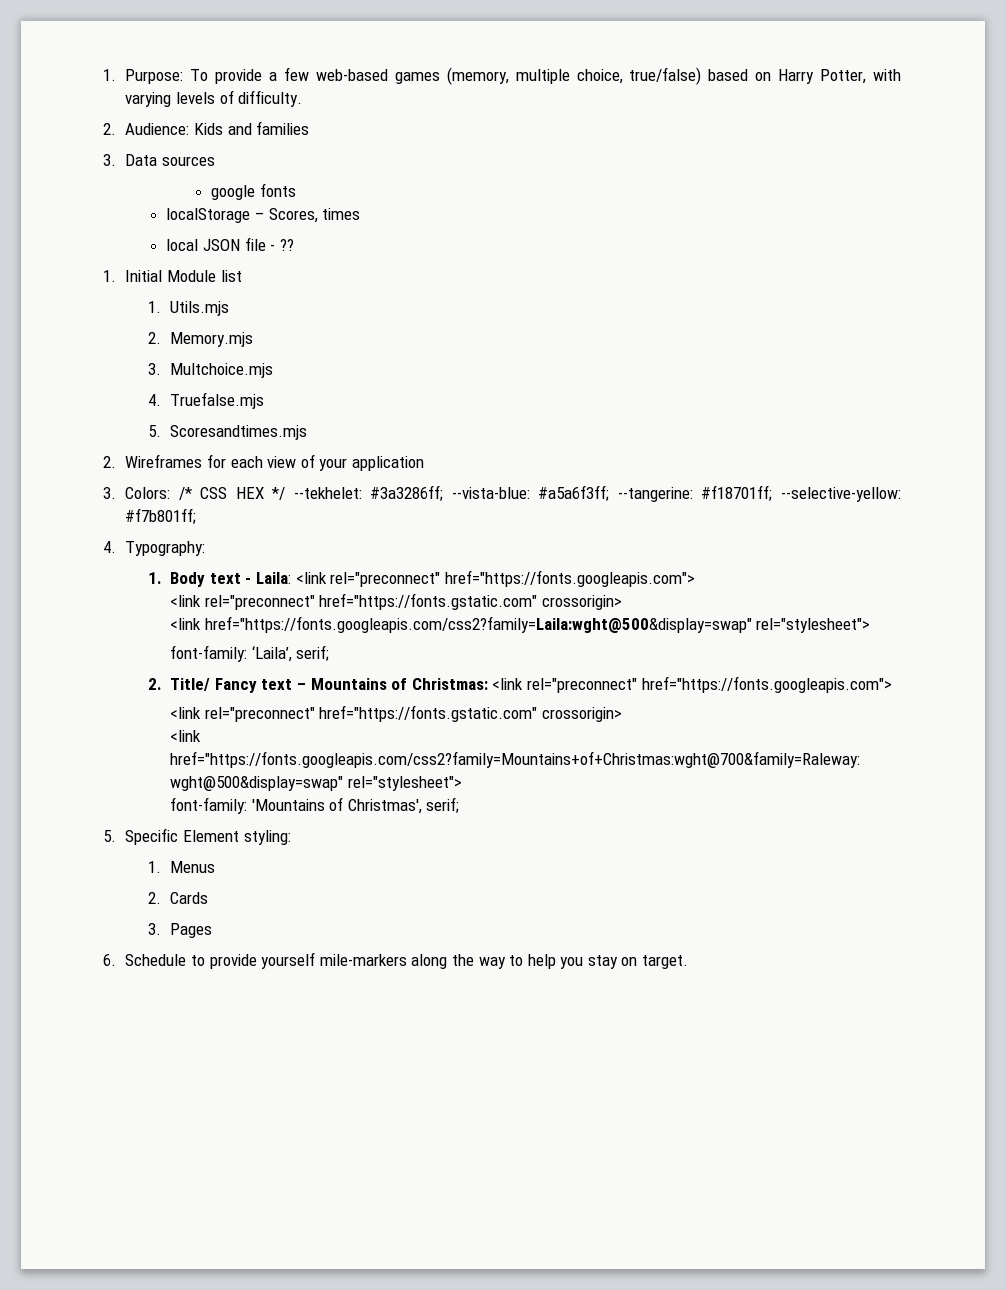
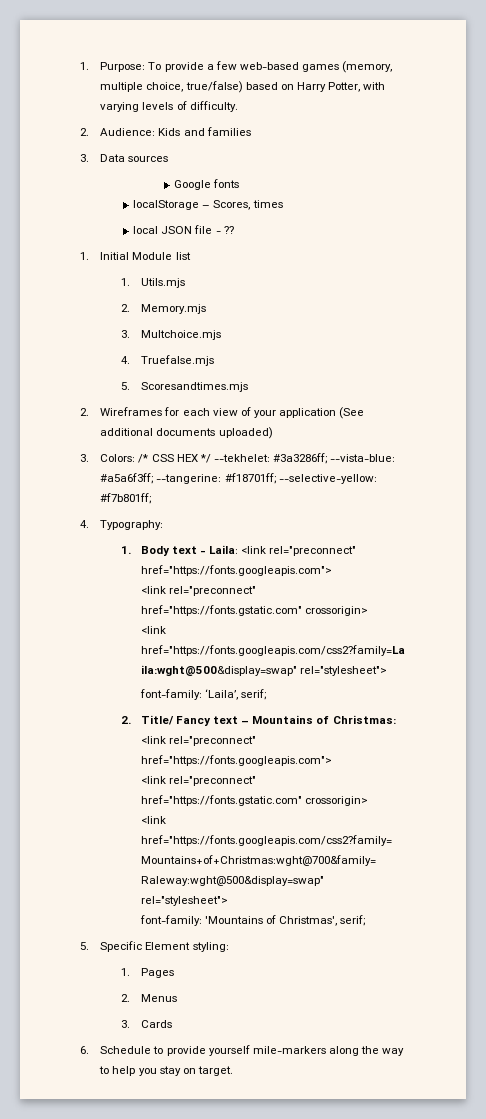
[211,185,256,200] google -> [173,180,211,190] Google
(424, 463) none -> [339,407,365,419] [100,427,273,439] (See additional documents uploaded)
(161, 867) none -> [140,968,174,978] [120,994,130,1002] Pages // 2.
[147,892,161,904] 2. -> [120,1020,130,1028] 3.
[147,923,213,938] // 3. Pages -> (172, 1024) none

